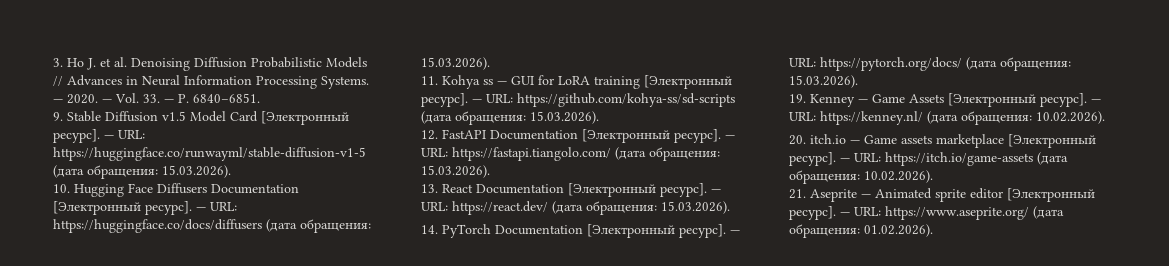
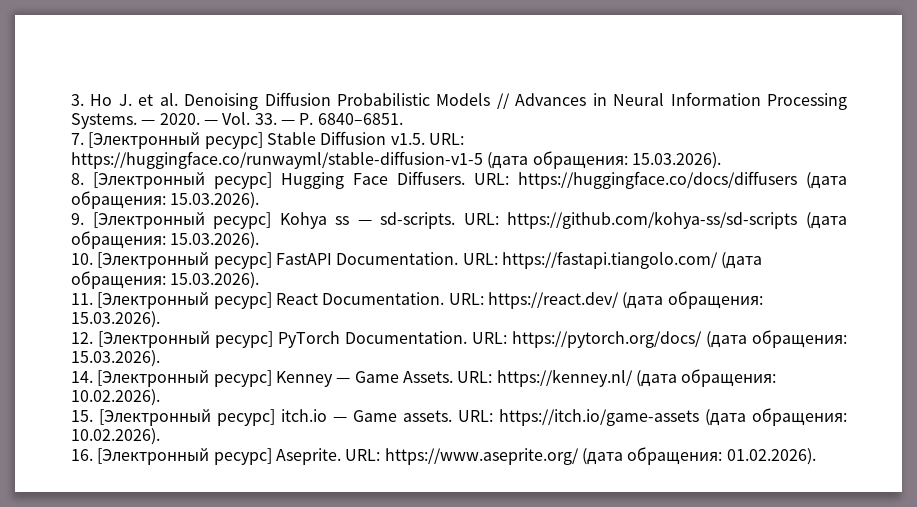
[53,111,349,125] [53,129,114,143] 9. Stable Diffusion v1.5 Model Card [Электронный ресурс]. — -> [71,131,425,149] 7. [Электронный ресурс] Stable Diffusion v1.5.
[53,183,299,197] [53,201,206,215] 10. Hugging Face Diffusers Documentation [Электронный ресурс]. — -> [71,171,465,189] 8. [Электронный ресурс] Hugging Face Diffusers.
[421,75,732,89] [421,93,482,107] 11. Kohya ss — GUI for LoRA training [Электронный ресурс]. — -> [71,212,456,229] 9. [Электронный ресурс] Kohya ss — sd-scripts.
[421,129,735,143] 12. FastAPI Documentation [Электронный ресурс]. — -> [71,252,459,269] 10. [Электронный ресурс] FastAPI Documentation.
[421,183,721,197] 13. React Documentation [Электронный ресурс]. — -> [71,292,445,309] 11. [Электронный ресурс] React Documentation.
[421,224,740,238] 14. PyTorch Documentation [Электронный ресурс]. — -> [71,331,467,348] 12. [Электронный ресурс] PyTorch Documentation.
[789,93,1101,107] 19. Kenney — Game Assets [Электронный ресурс]. — -> [71,370,453,387] 14. [Электронный ресурс] Kenney — Game Assets.
[789,134,1096,148] [789,152,850,166] 20. itch.io — Game assets marketplace [Электронный ресурс]. — -> [71,409,452,426] 15. [Электронный ресурс] itch.io — Game assets.
[789,188,1095,202] [789,206,850,220] 21. Aseprite — Animated sprite editor [Электронный ресурс]. — -> [71,448,341,465] 16. [Электронный ресурс] Aseprite.

